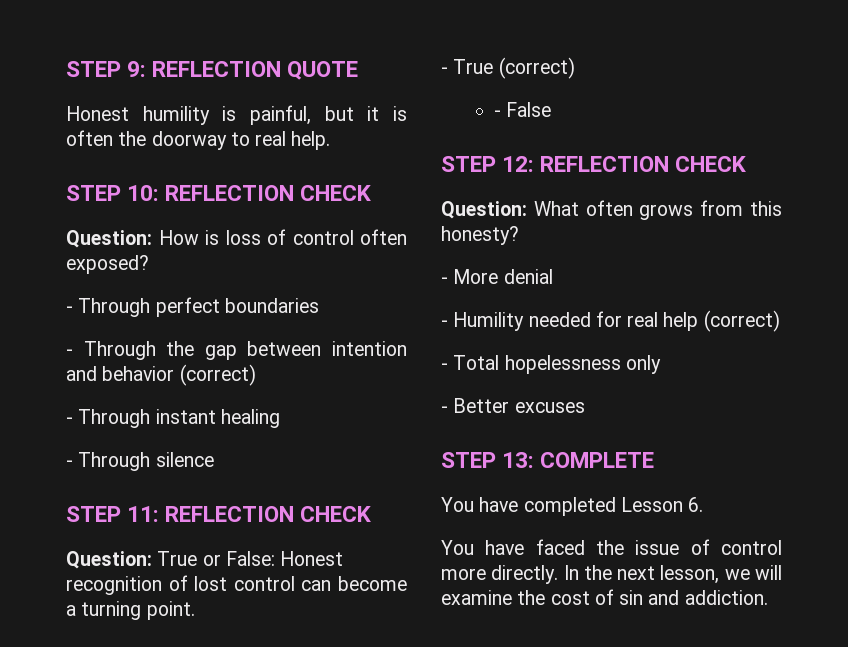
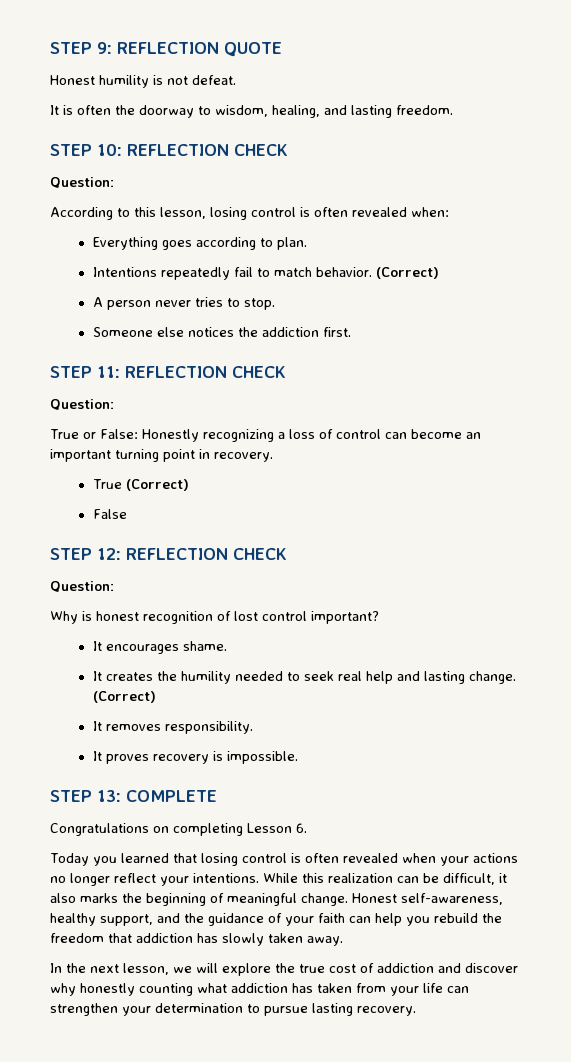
[249,105,380,125] painful, but it -> [167,75,236,85] [50,105,59,115] not defeat. // It
[255,131,331,150] real help. -> [215,105,453,118] wisdom, healing, and lasting freedom.
[158,229,407,245] [66,255,149,274] [66,297,319,317] [66,341,407,360] [66,364,256,386] [66,409,280,428] [66,452,214,471] How is loss of control often exposed? // - Through perfect boundaries // - Through the gap between intention and behavior (correct) // - Through instant healing // - Through silence -> [50,207,449,220] [92,237,307,250] [92,267,439,280] [92,297,275,310] [92,327,351,337] // According to this lesson, losing control is often revealed when: // Everything goes according to plan. // Intentions repeatedly fail to match behavior. (Correct) // A person never tries to stop. // Someone else notices the addiction first.
(152, 560) none -> (114, 404) //
[280,551,344,566] [66,575,407,595] [66,601,195,620] [441,57,575,79] [493,110,501,117] Honest recognition of lost control can become a turning point. // - True (correct) // - -> [142,429,481,442] [50,449,273,462] [92,479,189,491] Honestly recognizing a loss of control can become an important turning point in recovery. // True (Correct) //
[533,200,782,220] [441,226,519,245] [441,269,553,284] [441,310,780,332] [441,355,661,374] [441,398,585,413] What often grows from this honesty? // - More denial // - Humility needed for real help (correct) // - Total hopelessness only // - Better excuses -> [50,611,379,624] [92,641,227,654] [92,671,516,684] [92,691,156,703] [92,721,253,734] [92,751,298,764] // Why is honest recognition of lost control important? // It encourages shame. // It creates the humility needed to seek real help and lasting change. (Correct) // It removes responsibility. // It proves recovery is impossible.
[441,497,616,516] You have completed -> [50,823,243,836] Congratulations on completing
[441,539,782,555] [441,565,559,584] You have faced the issue of control more directly. -> [50,853,518,866] [50,873,507,886] [50,893,503,906] [50,913,502,926] [50,933,343,946] Today you learned that losing control is often revealed when your actions no longer reflect your intentions. While this realization can be difficult, it also marks the beginning of meaningful change. Honest self-awareness, healthy support, and the guidance of your faith can help you rebuild the freedom that addiction has slowly taken away. //
[441,589,768,605] examine the cost of sin and addiction. -> [222,963,518,976] [50,983,469,996] [50,1003,416,1016] explore the true cost of addiction and discover why honestly counting what addiction has taken from your life can strengthen your determination to pursue lasting recovery.

